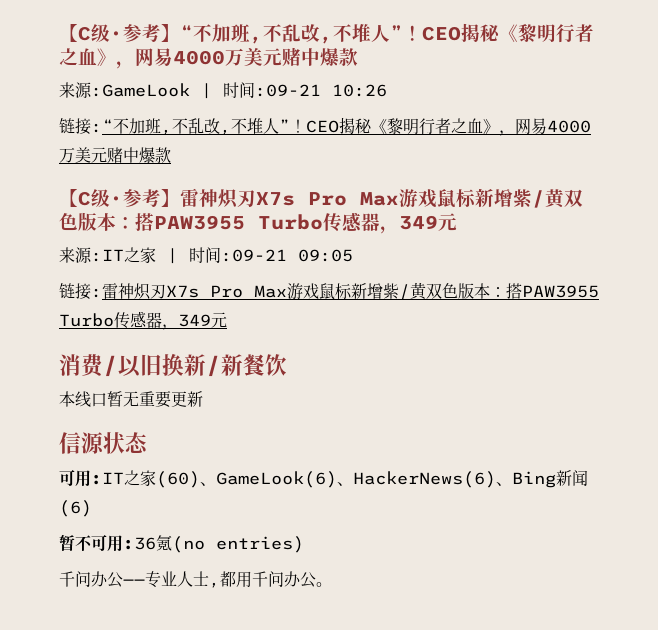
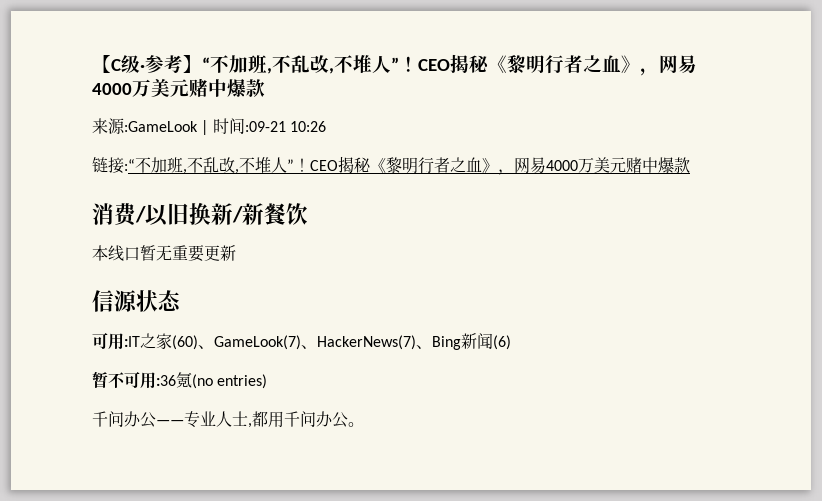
[59,188,583,209] [59,212,457,234] [59,247,353,264] [59,282,599,300] [59,311,227,330] // 【C级·参考】雷神炽刃X7s Pro Max游戏鼠标新增紫/黄双色版本：搭PAW3955 Turbo传感器，349元 // 来源:IT之家 | 时间:09-21 09:05 // 链接:雷神炽刃X7s Pro Max游戏鼠标新增紫/黄双色版本：搭PAW3955 Turbo传感器，349元 -> (690, 165) none
[216,471,496,488] GameLook(6)、HackerNews(6) -> [214,335,416,350] GameLook(7)、HackerNews(7)

